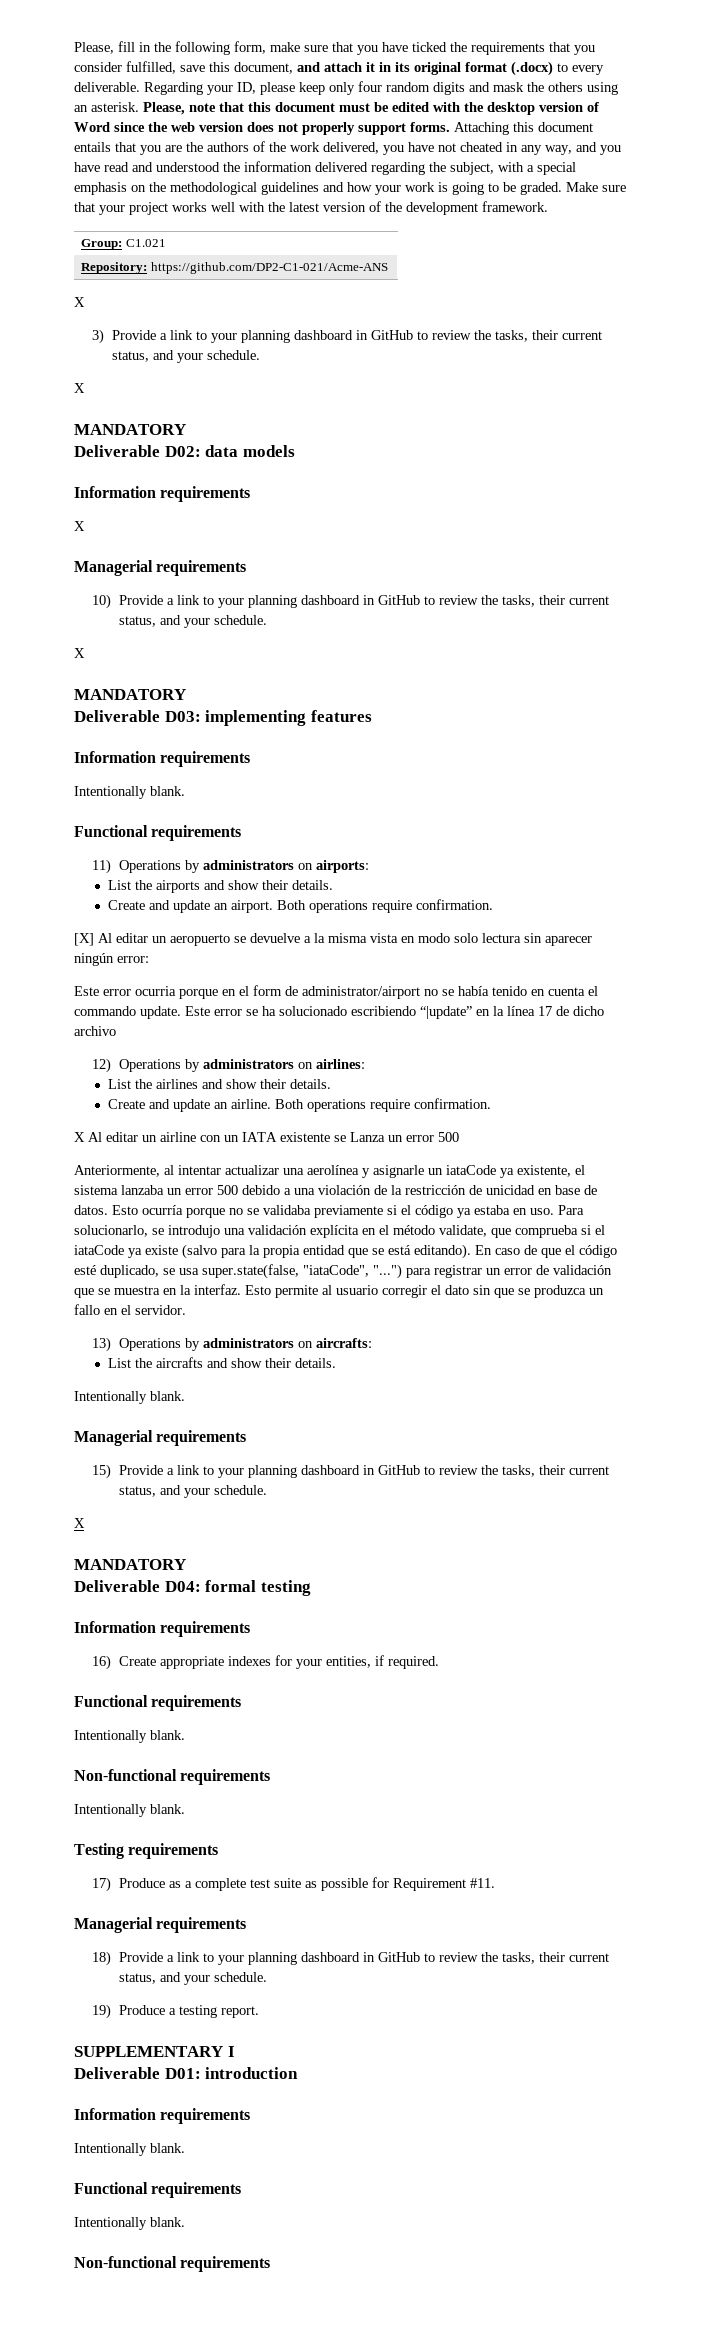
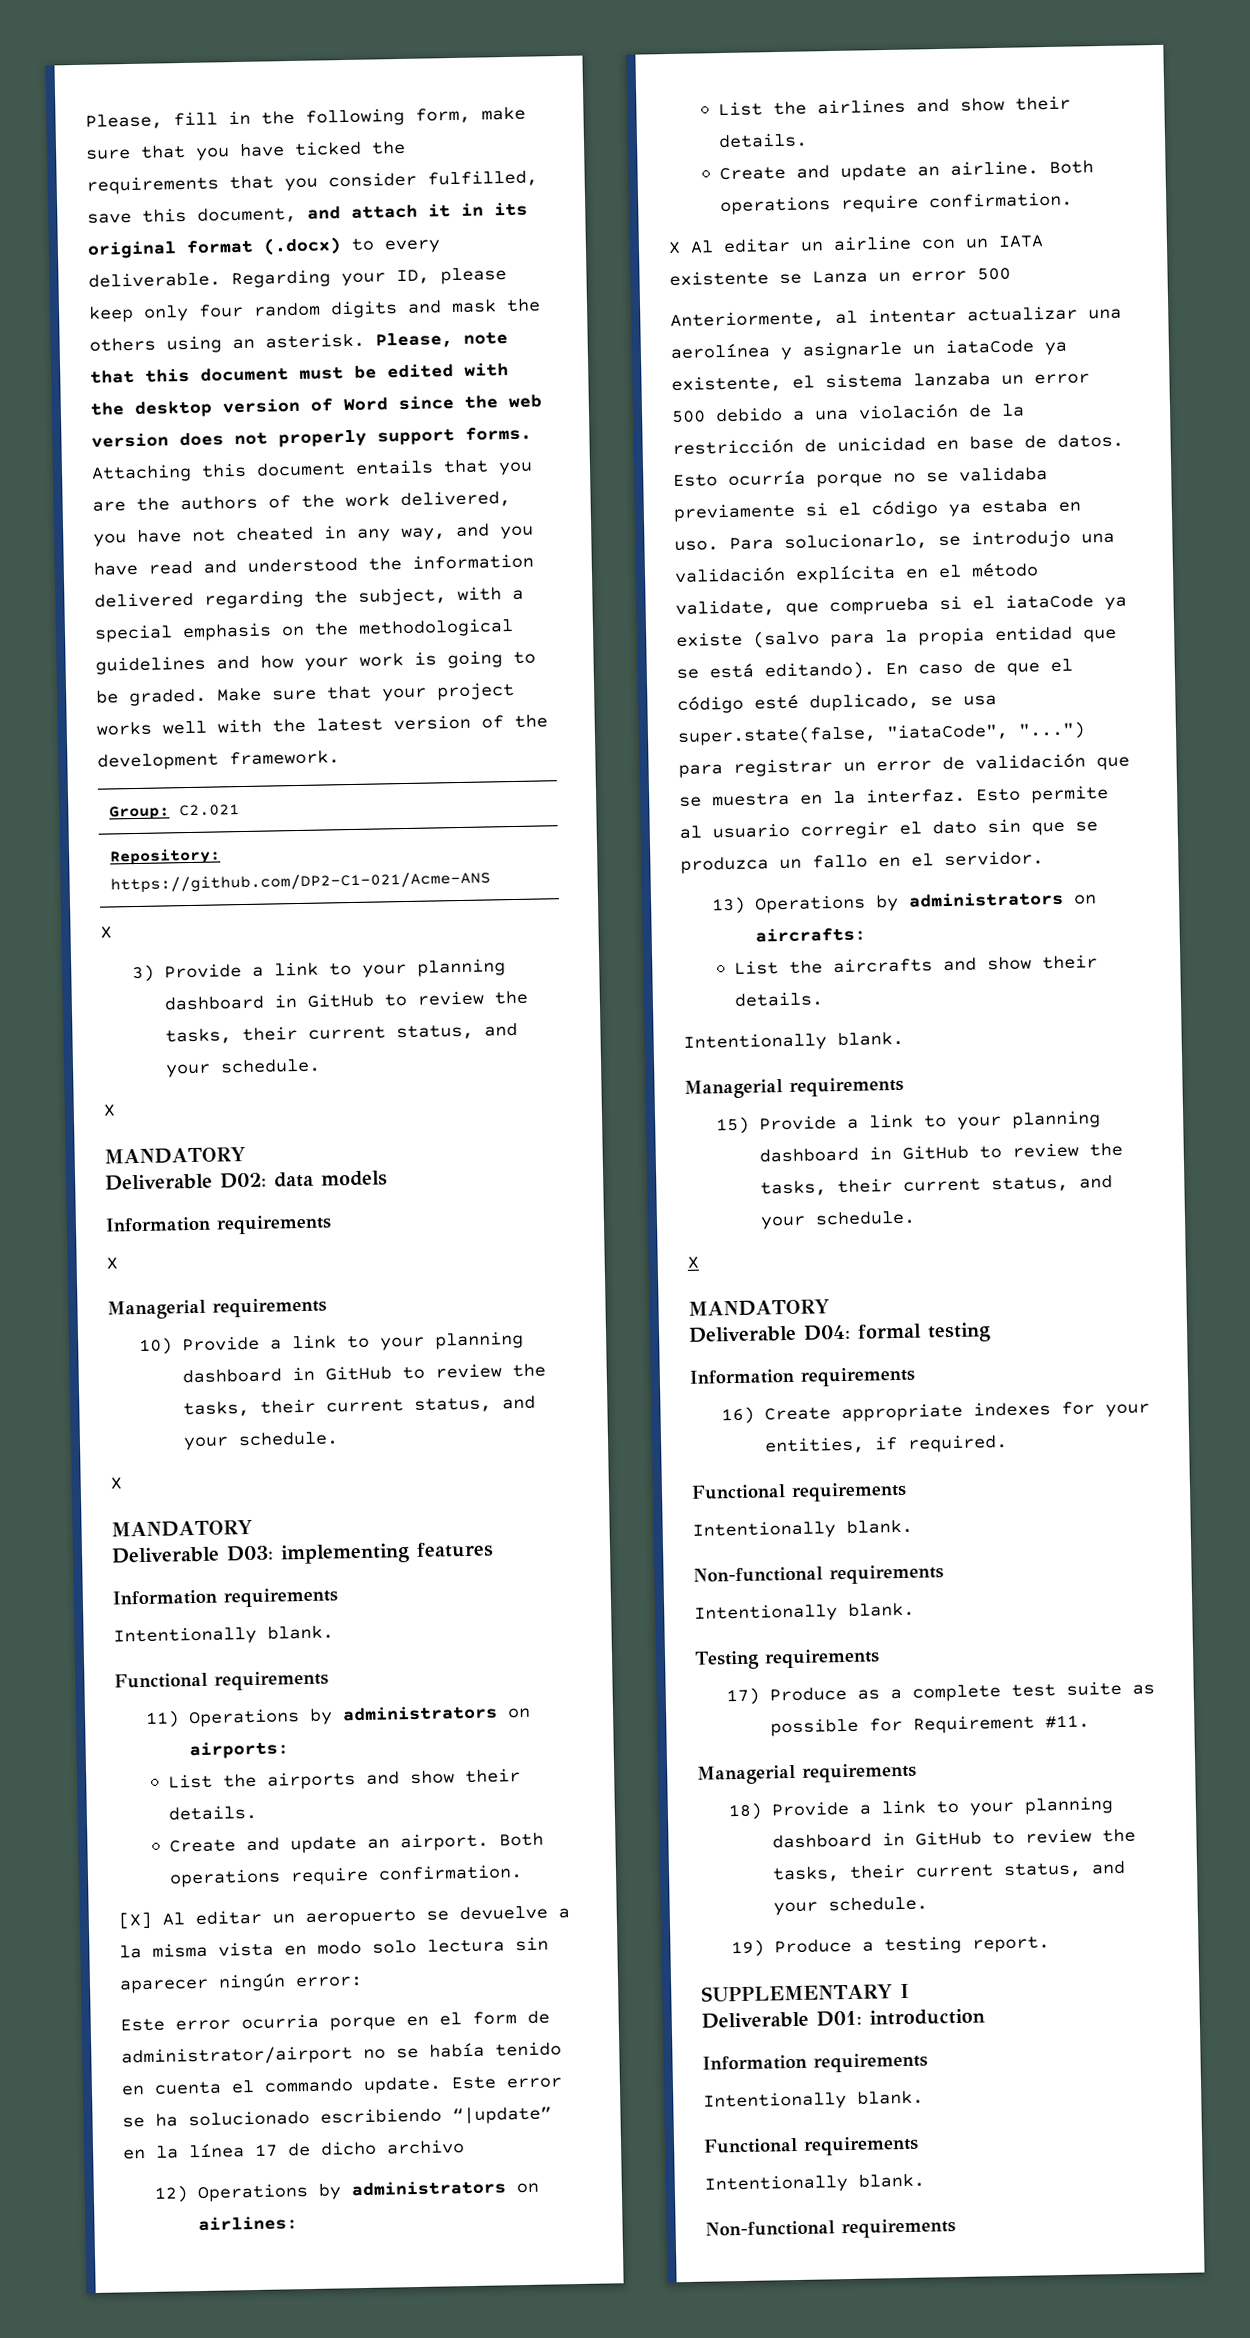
[125,239,166,247] C1.021 -> [179,804,241,817] C2.021

